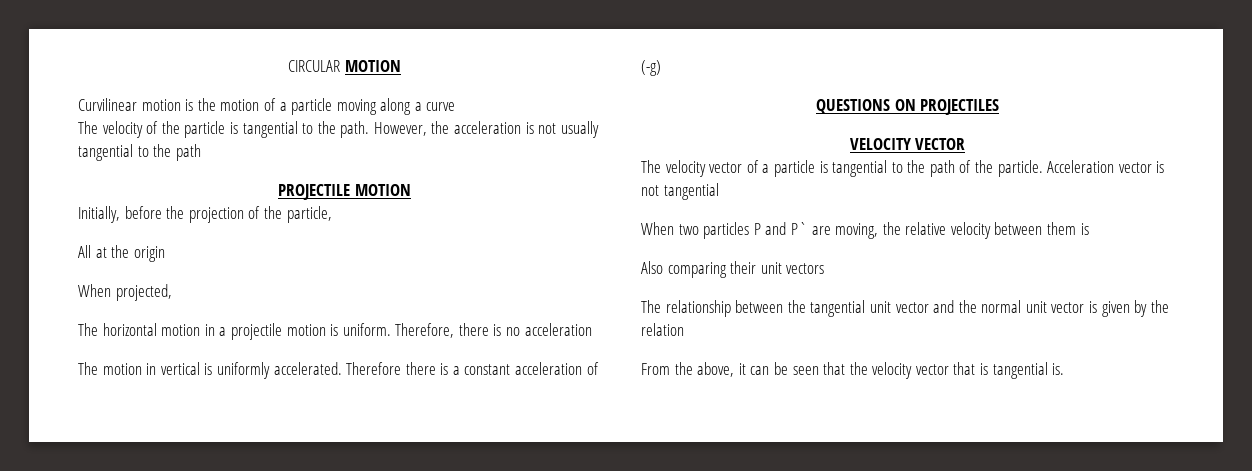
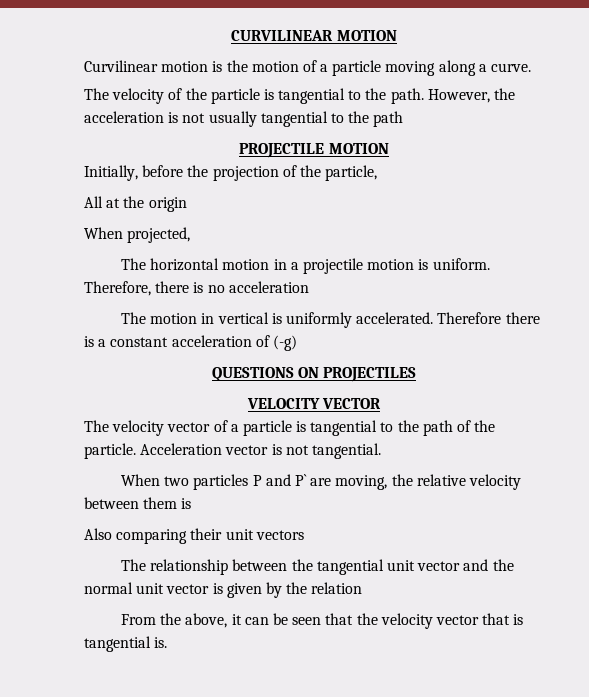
[288,60,341,72] CIRCULAR -> [231,30,334,41] CURVILINEAR
[426,102,456,111] curve -> [491,63,532,72] curve.
[663,183,719,200] tangential -> [311,443,381,459] tangential.

